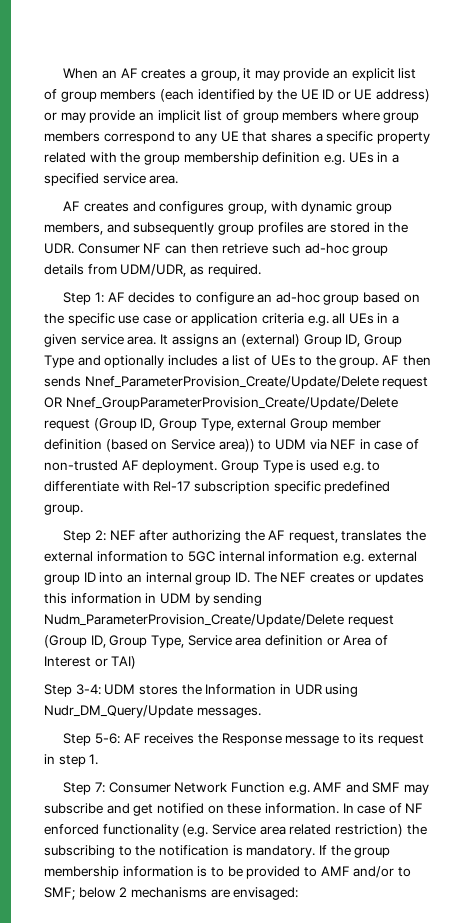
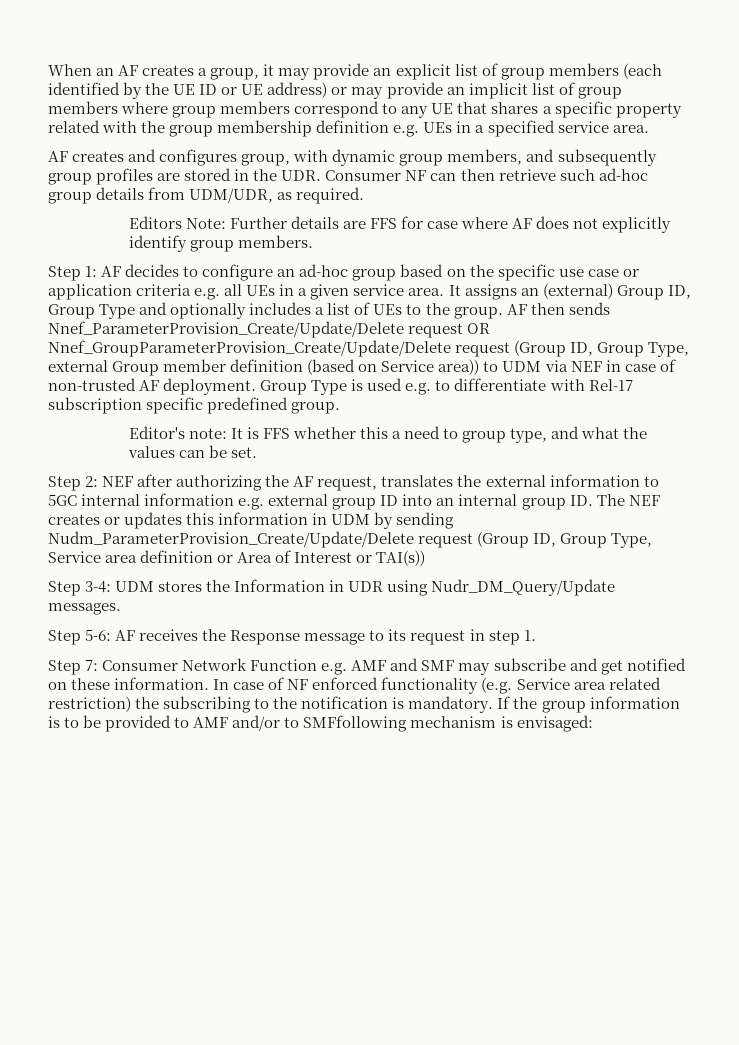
(261, 270) none -> [128,216,672,233] [128,235,313,252] // Editors Note: Further details are FFS for case where AF does not explicitly identify group members.
(83, 509) none -> [128,426,648,443] [127,445,257,458] // Editor's note: It is FFS whether this a need to group type, and what the values can be set.
[111,656,137,669] TAI) -> [376,550,426,566] TAI(s))
[44,866,119,879] membership -> (586, 707) none
[44,887,230,900] SMF; below 2 mechanisms are -> [303,715,513,732] SMFfollowing mechanism is

